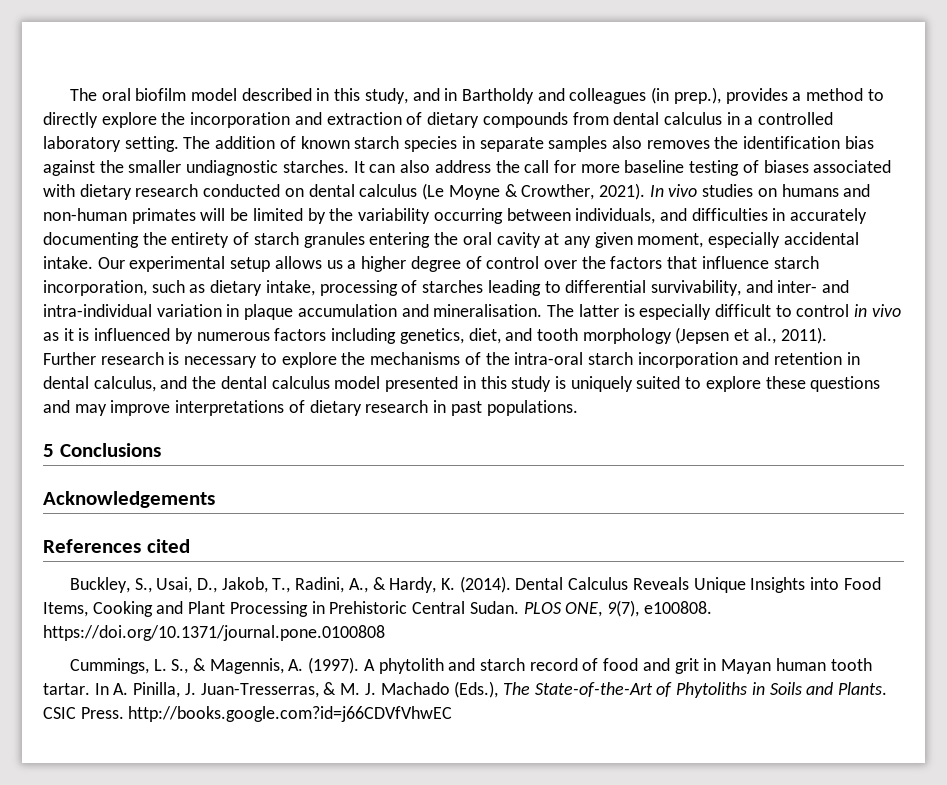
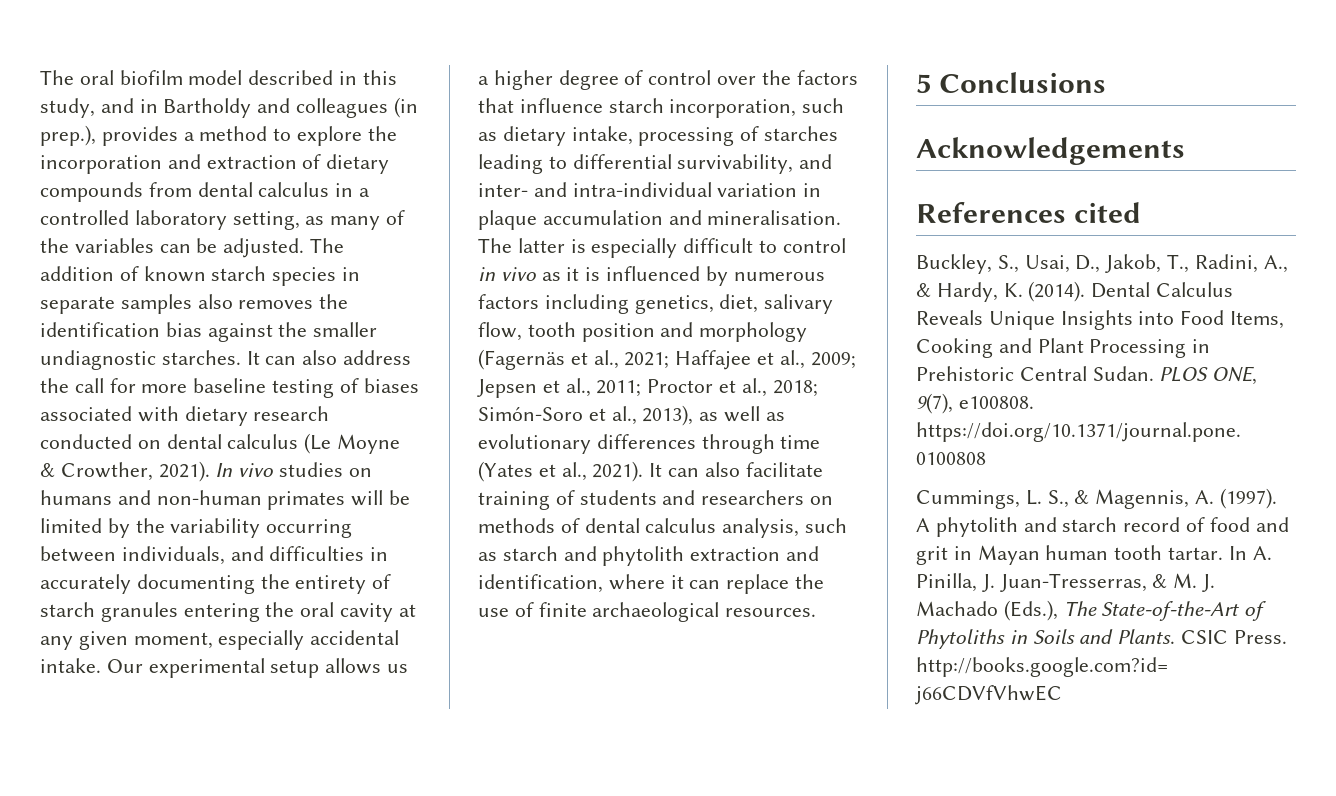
[43,112,98,128] directly -> (292, 134) none
[124,136,179,152] setting. -> [232,210,406,230] [40,238,305,258] setting, as many of the variables can be adjusted.
[505,327,827,344] [43,352,860,368] [43,376,881,392] [43,400,578,416] and tooth morphology (Jepsen et al., 2011). // Further research is necessary to explore the mechanisms of the intra-oral starch incorporation and retention in dental calculus, and the dental calculus model presented in this study is uniquely suited to explore these questions and may improve interpretations of dietary research in past populations. -> [764,294,834,314] [478,322,808,342] [478,349,856,370] [477,378,818,398] [478,405,785,426] [478,434,821,454] [478,461,823,482] [478,490,834,510] [478,518,848,538] [478,546,820,566] [478,574,825,594] [478,602,817,622] salivary flow, tooth position and morphology (Fagernäs et al., 2021; Haffajee et al., 2009; Jepsen et al., 2011; Proctor et al., 2018; Simón-Soro et al., 2013), as well as evolutionary differences through time (Yates et al., 2021). It can also facilitate training of students and researchers on methods of dental calculus analysis, such as starch and phytolith extraction and identification, where it can replace the use of finite archaeological resources.

